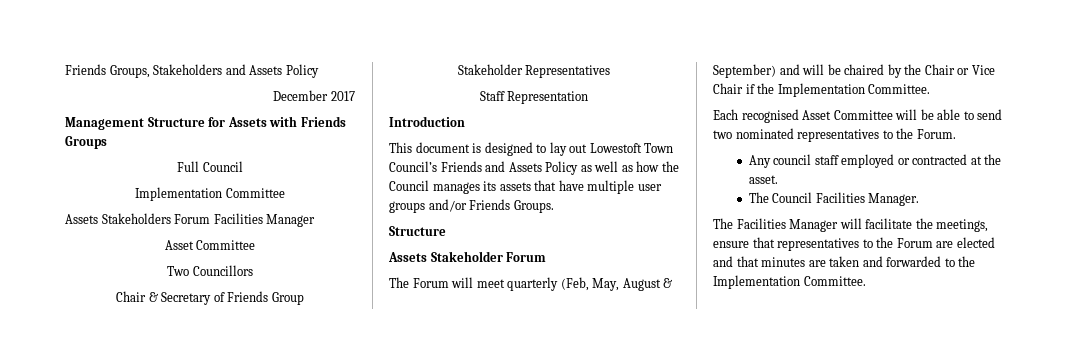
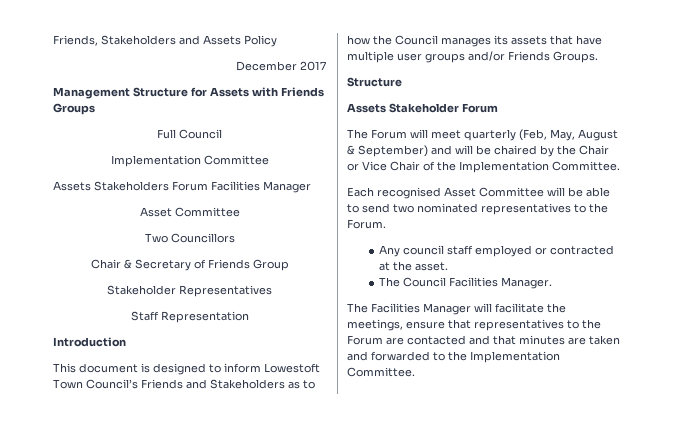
[65,64,150,78] Friends Groups, -> [53,35,98,46] Friends,
[549,142,588,156] lay out -> [224,363,261,373] inform
[508,161,633,175] Assets Policy as well as -> [210,379,315,389] Stakeholders as to
[745,84,755,94] if -> [423,161,435,171] of
[956,237,995,248] elected -> [407,335,466,345] contacted

